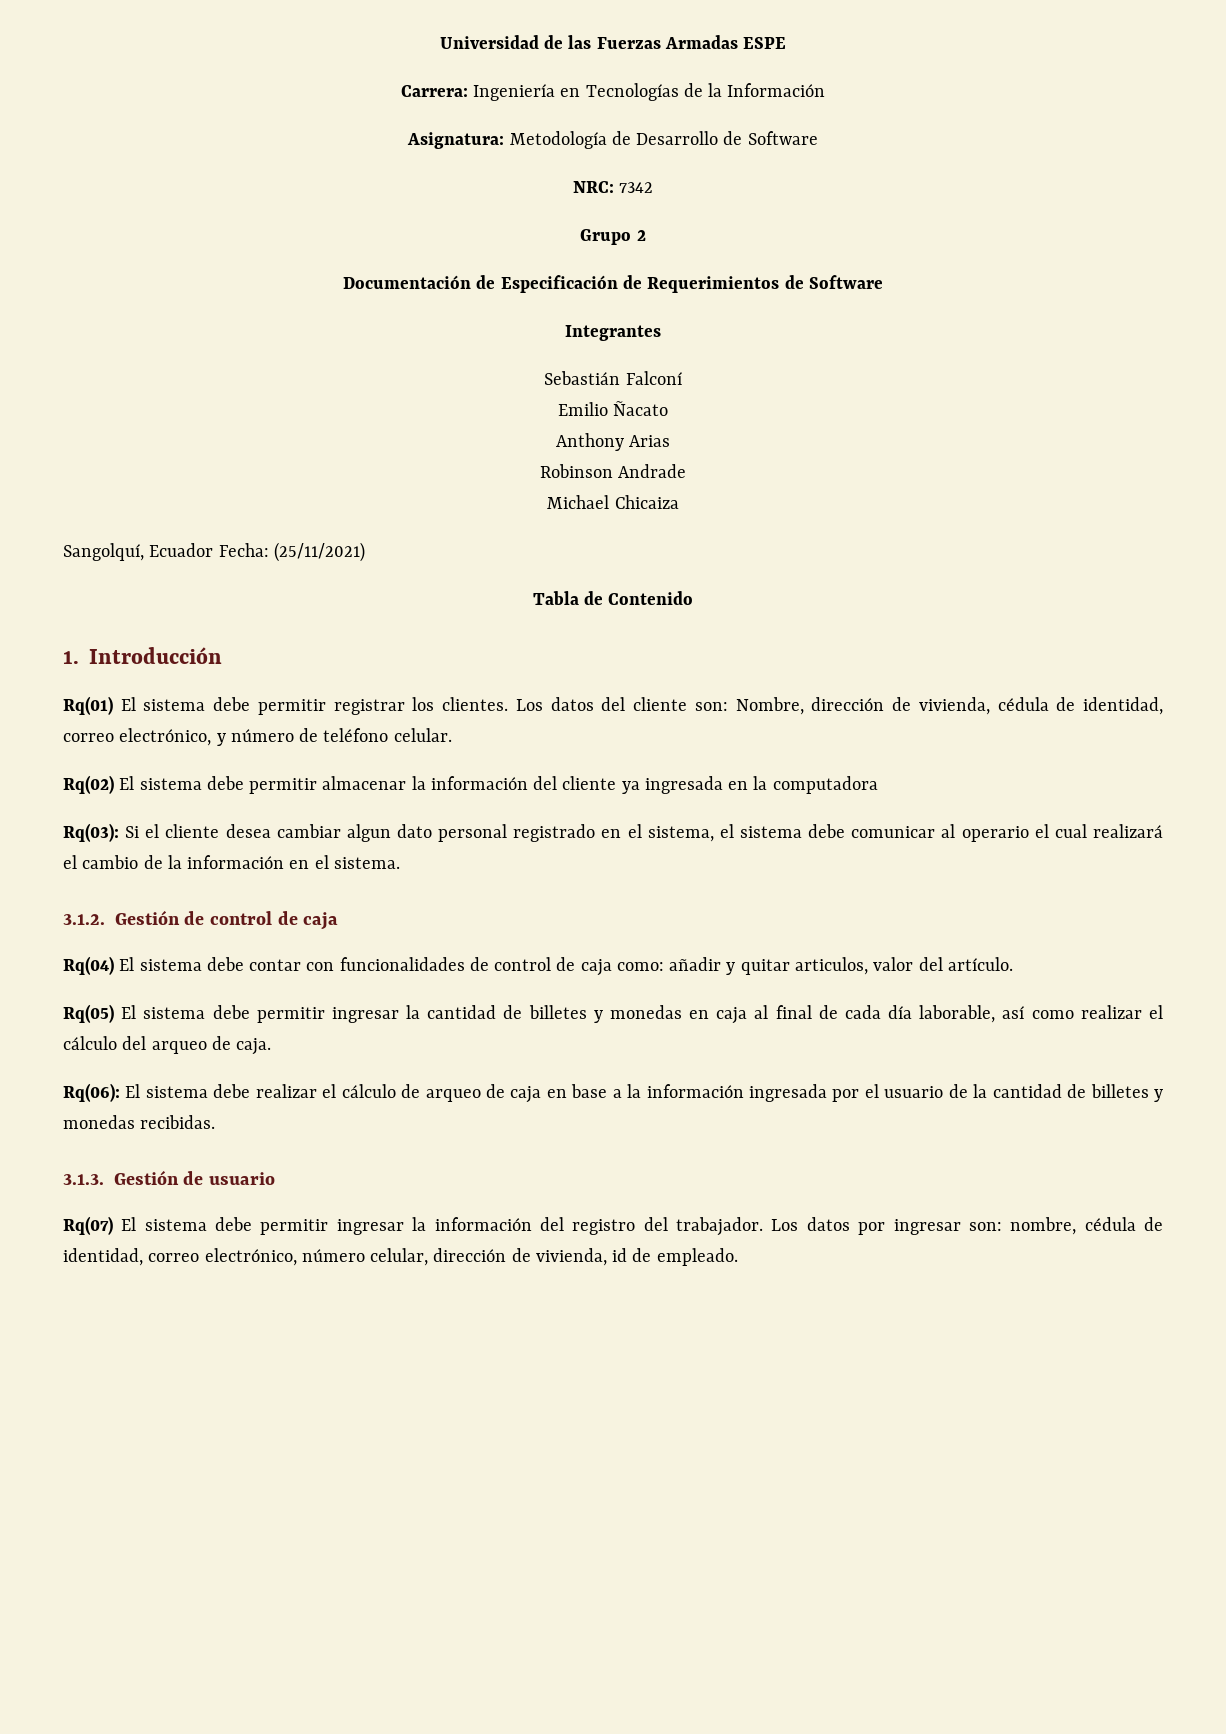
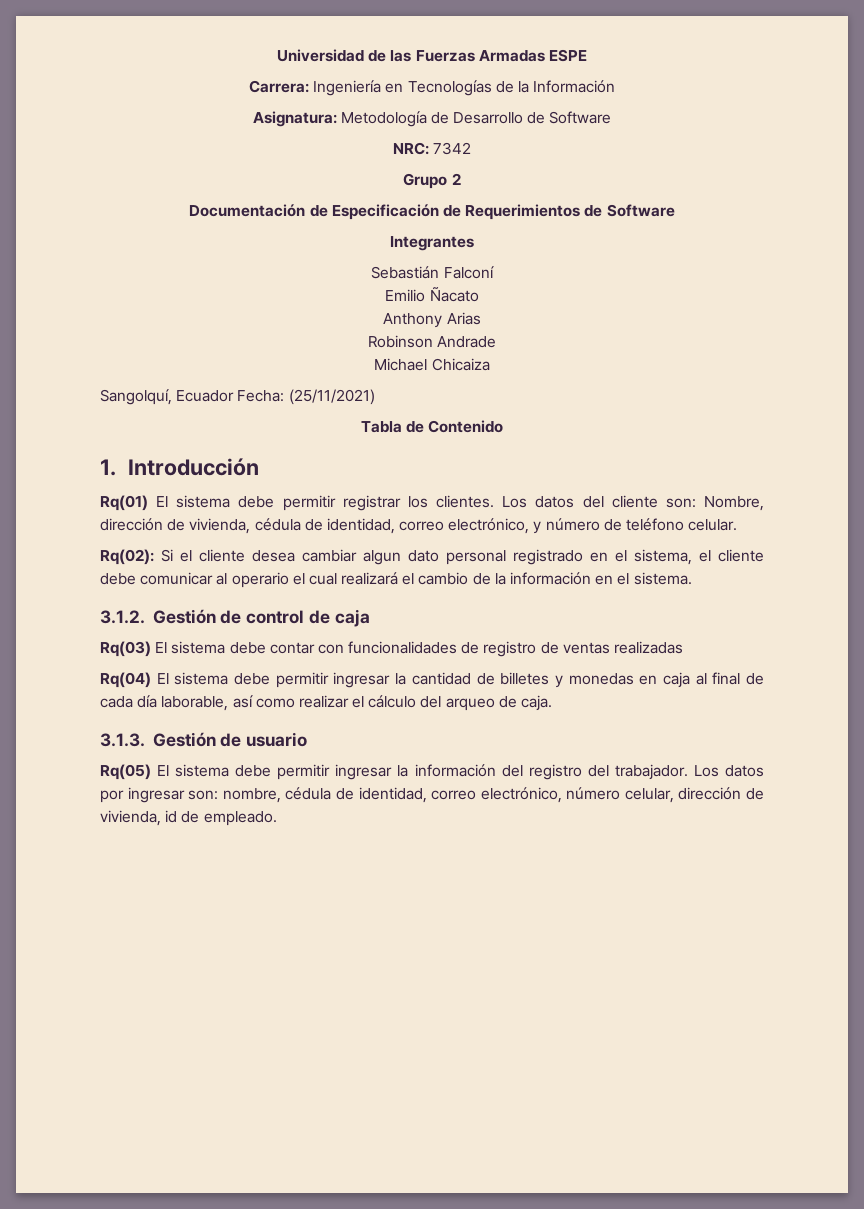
[63,775,878,794] [63,823,119,842] Rq(02) El sistema debe permitir almacenar la información del cliente ya ingresada en la computadora // Rq(03): -> [100,549,154,565] Rq(02):
[739,826,802,838] sistema -> [718,549,764,562] cliente
[63,956,114,975] Rq(04) -> [100,641,151,657] Rq(03)
[494,957,1013,976] [63,1004,114,1023] control de caja como: añadir y quitar articulos, valor del artículo. // Rq(05) -> [483,641,684,657] [100,672,151,688] registro de ventas realizadas // Rq(04)
[63,1083,1164,1103] [63,1115,216,1129] // Rq(06): El sistema debe realizar el cálculo de arqueo de caja en base a la información ingresada por el usuario de la cantidad de billetes y monedas recibidas. -> (553, 703) none
[63,1216,113,1235] Rq(07) -> [100,764,151,780] Rq(05)

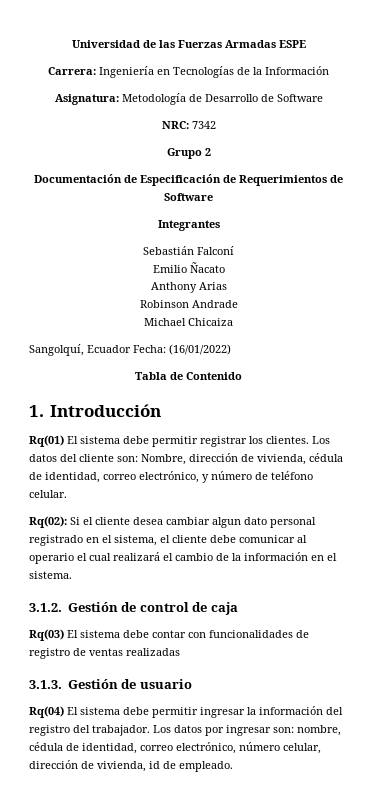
[288,389,375,405] (25/11/2021) -> [169,344,231,355] (16/01/2022)
[100,672,764,688] [100,695,553,711] // Rq(04) El sistema debe permitir ingresar la cantidad de billetes y monedas en caja al final de cada día laborable, así como realizar el cálculo del arqueo de caja. -> (180, 652) none
[100,764,151,780] Rq(05) -> [29,706,64,718] Rq(04)

